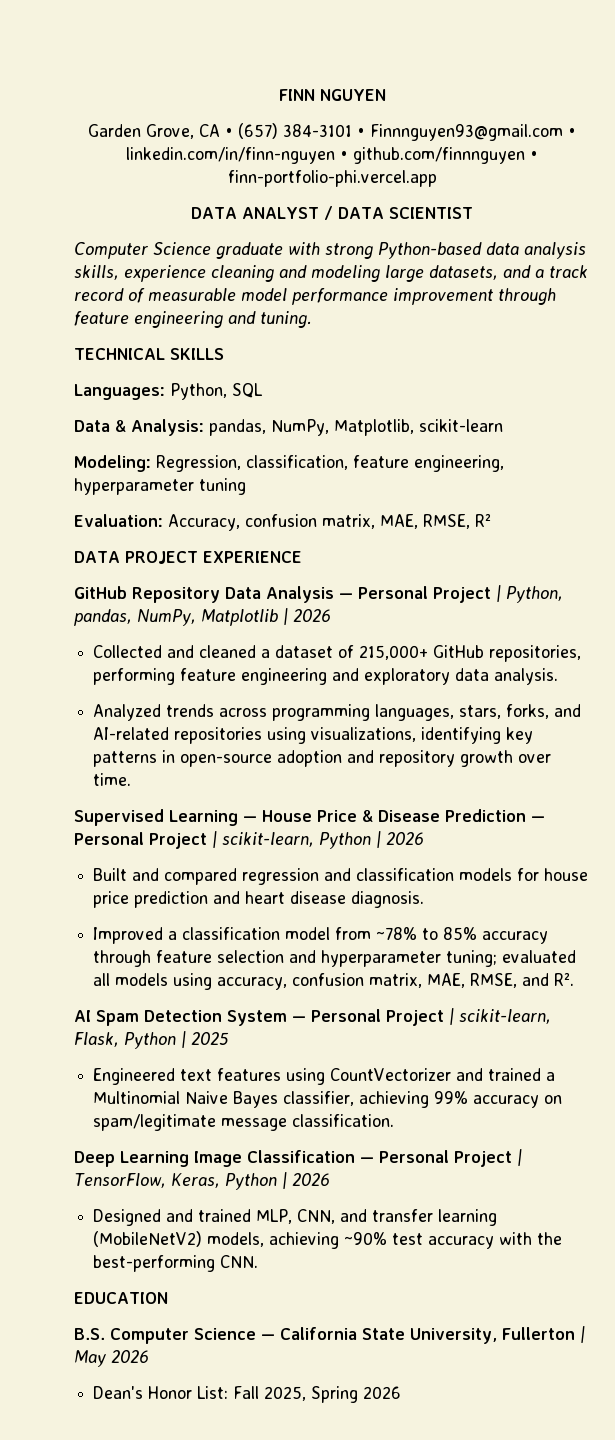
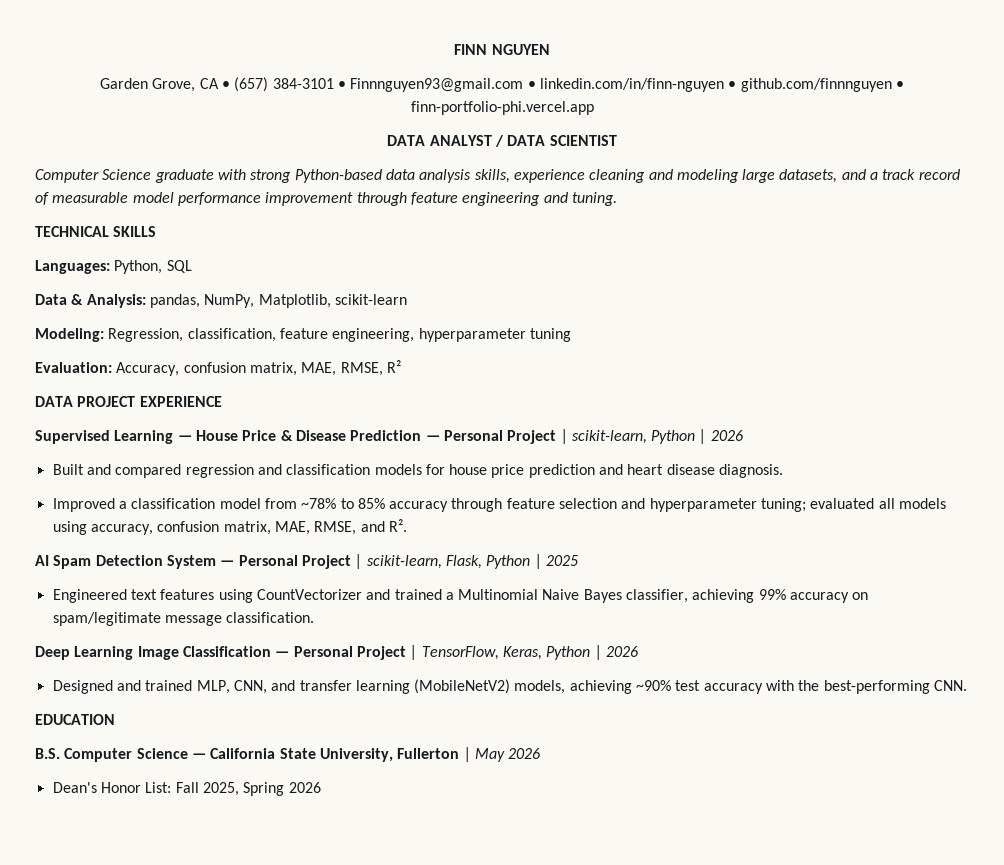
[74,585,563,603] [74,608,331,626] [93,645,582,662] [93,668,559,685] [93,704,582,721] [93,727,534,744] [93,750,552,767] [93,773,132,786] // GitHub Repository Data Analysis — Personal Project | Python, pandas, NumPy, Matplotlib | 2026 // Collected and cleaned a dataset of 215,000+ GitHub repositories, performing feature engineering and exploratory data analysis. // Analyzed trends across programming languages, stars, forks, and AI-related repositories using visualizations, identifying key patterns in open-source adoption and repository growth over time. -> (222, 401) none

